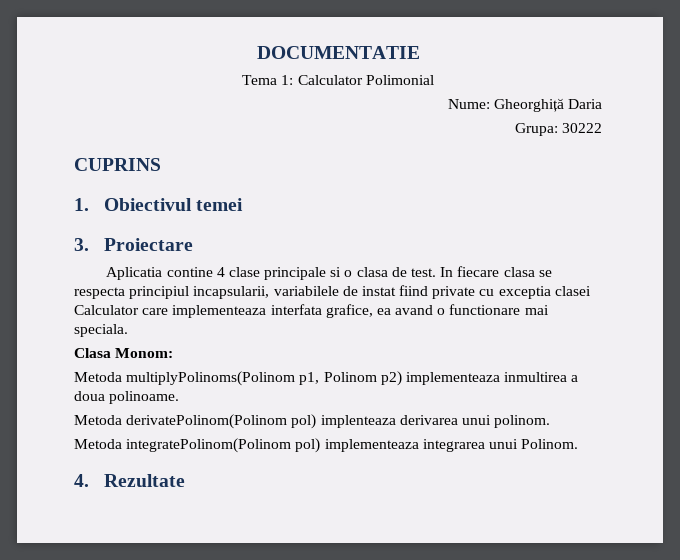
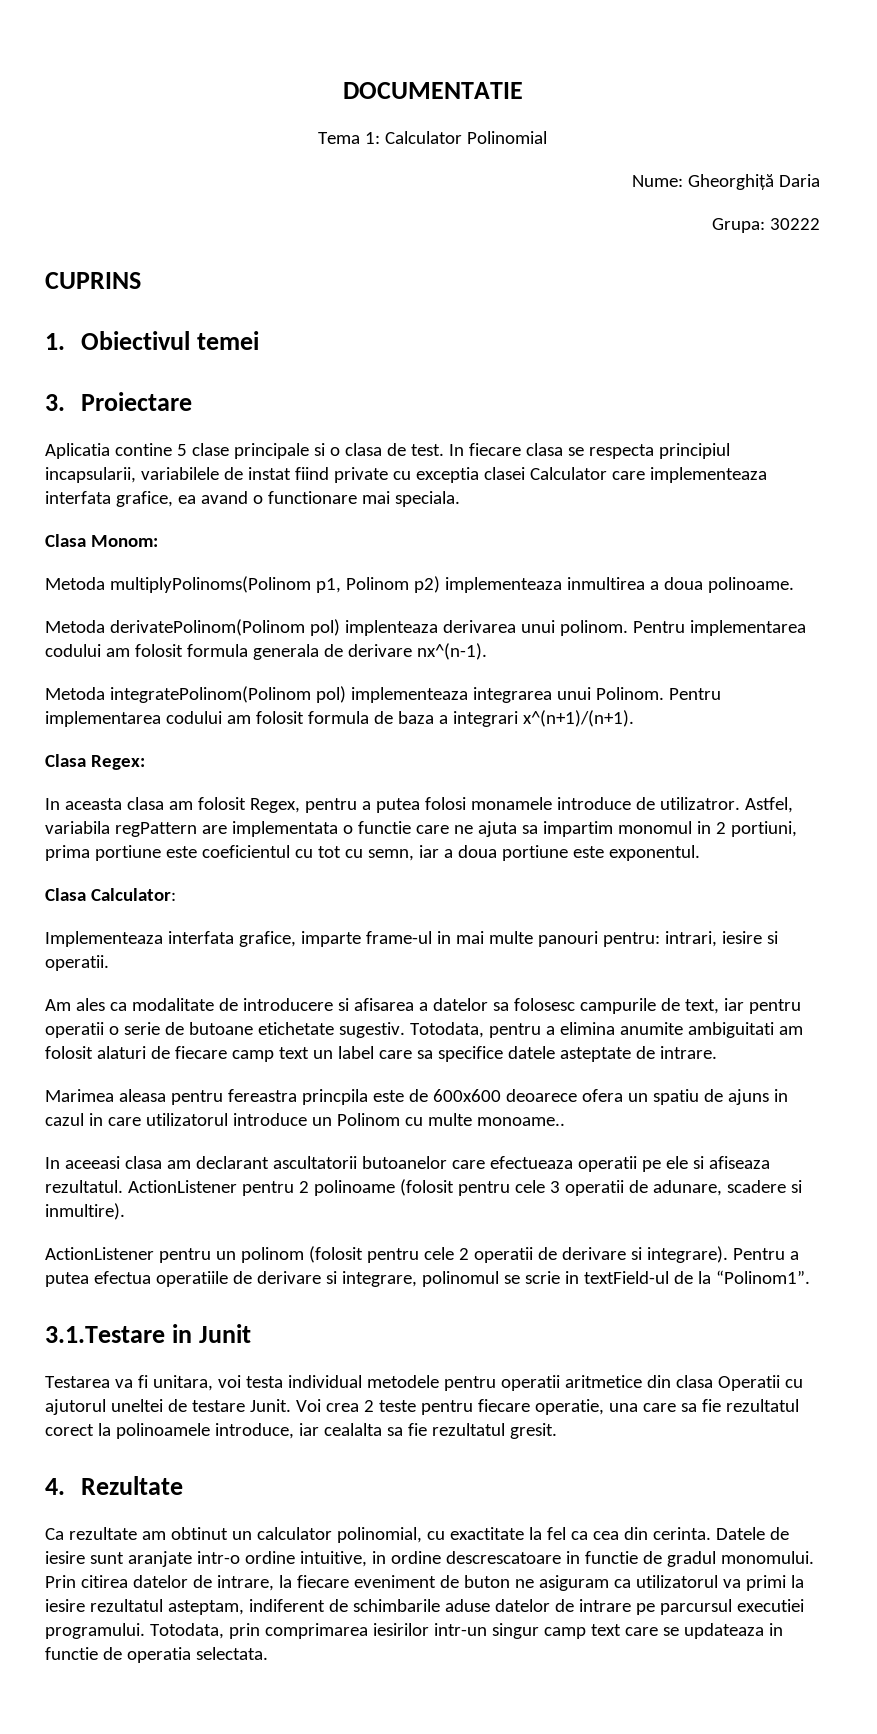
[365,75,434,85] Polimonial -> [466,131,547,144] Polinomial
[216,267,225,277] 4 -> [176,444,187,456] 5
(551, 421) none -> [632,620,806,636] [45,643,487,660] Pentru implementarea codului am folosit formula generala de derivare nx^(n-1).
[74,474,185,487] // 4. Rezultate -> [668,688,721,700] [45,710,634,727] [45,754,145,770] [45,797,793,813] [45,821,797,837] [45,845,700,861] [45,888,176,901] [45,931,778,947] [45,955,109,971] [45,998,801,1014] [45,1022,803,1038] [45,1046,717,1062] [45,1089,788,1105] [45,1113,565,1126] [45,1156,770,1172] [45,1179,802,1196] [45,1203,125,1220] [45,1246,799,1263] [45,1270,810,1287] [45,1324,252,1343] [45,1375,803,1391] [45,1399,799,1415] [45,1423,557,1439] [45,1476,184,1495] [45,1527,789,1543] [45,1551,814,1567] [45,1575,804,1591] [45,1599,804,1615] [45,1623,783,1639] [45,1647,268,1663] Pentru implementarea codului am folosit formula de baza a integrari x^(n+1)/(n+1). // Clasa Regex: // In aceasta clasa am folosit Regex, pentru a putea folosi monamele introduce de utilizatror. Astfel, variabila regPattern are implementata o functie care ne ajuta sa impartim monomul in 2 portiuni, prima portiune este coeficientul cu tot cu semn, iar a doua portiune este exponentul. // Clasa Calculator: // Implementeaza interfata grafice, imparte frame-ul in mai multe panouri pentru: intrari, iesire si operatii. // Am ales ca modalitate de introducere si afisarea a datelor sa folosesc campurile de text, iar pentru operatii o serie de butoane etichetate sugestiv. Totodata, pentru a elimina anumite ambiguitati am folosit alaturi de fiecare camp text un label care sa specifice datele asteptate de intrare. // Marimea aleasa pentru fereastra princpila este de 600x600 deoarece ofera un spatiu de ajuns in cazul in care utilizatorul introduce un Polinom cu multe monoame.. // In aceeasi clasa am declarant ascultatorii butoanelor care efectueaza operatii pe ele si afiseaza rezultatul. ActionListener pentru 2 polinoame (folosit pentru cele 3 operatii de adunare, scadere si inmultire). // ActionListener pentru un polinom (folosit pentru cele 2 operatii de derivare si integrare). Pentru a putea efectua operatiile de derivare si integrare, polinomul se scrie in textField-ul de la “Polinom1”. // 3.1.Testare in Junit // Testarea va fi unitara, voi testa individual metodele pentru operatii aritmetice din clasa Operatii cu ajutorul uneltei de testare Junit. Voi crea 2 teste pentru fiecare operatie, una care sa fie rezultatul corect la polinoamele introduce, iar cealalta sa fie rezultatul gresit. // 4. Rezultate // Ca rezultate am obtinut un calculator polinomial, cu exactitate la fel ca cea din cerinta. Datele de iesire sunt aranjate intr-o ordine intuitive, in ordine descrescatoare in functie de gradul monomului. Prin citirea datelor de intrare, la fiecare eveniment de buton ne asiguram ca utilizatorul va primi la iesire rezultatul asteptam, indiferent de schimbarile aduse datelor de intrare pe parcursul executiei programului. Totodata, prin comprimarea iesirilor intr-un singur camp text care se updateaza in functie de operatia selectata.

